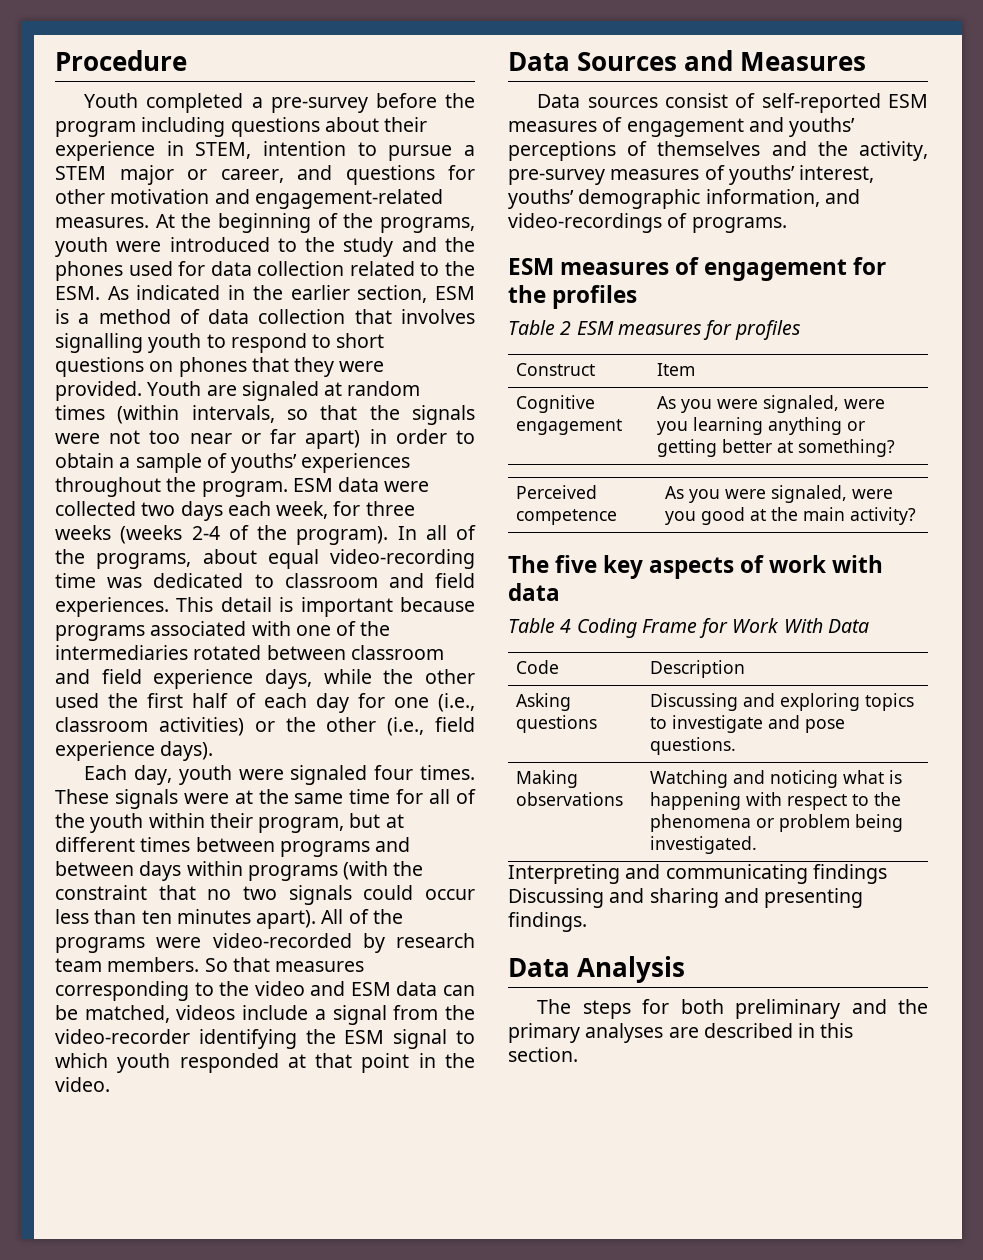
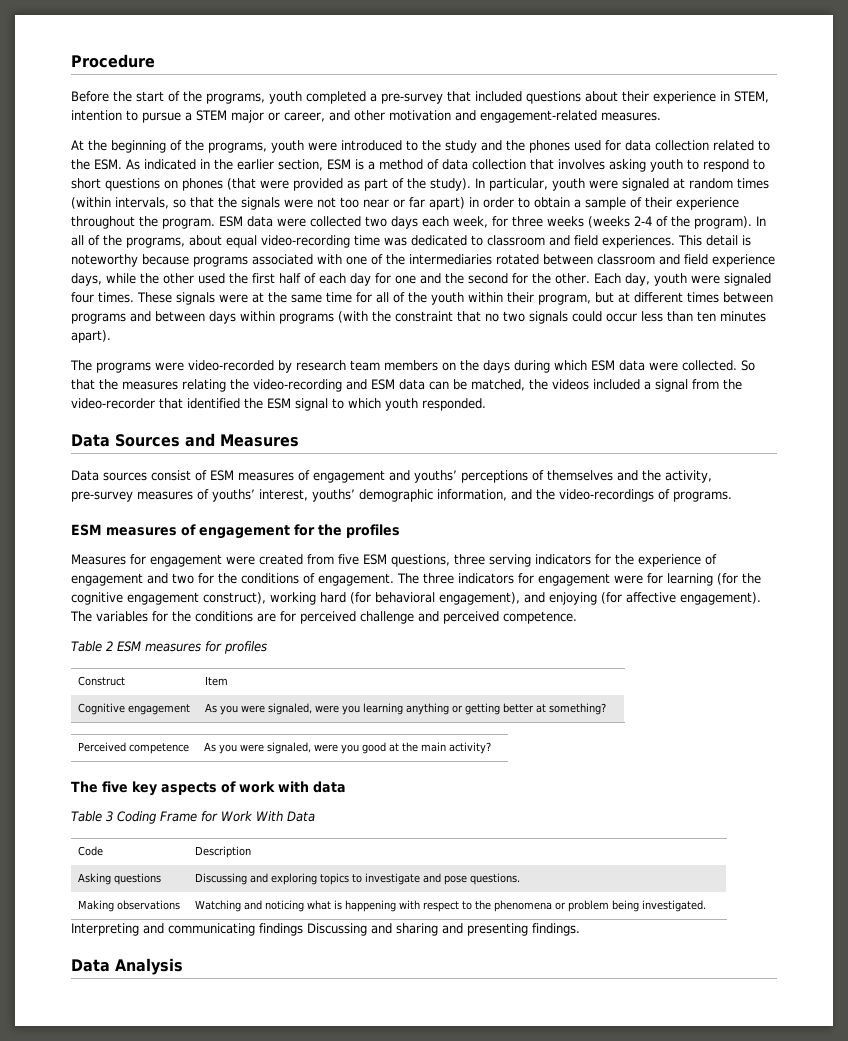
[84,93,475,113] [55,117,226,137] Youth completed a pre-survey before the program including -> [71,91,522,104] Before the start of the programs, youth completed a pre-survey that included
[345,165,475,185] questions for -> (350, 115) none
(149, 222) none -> (661, 116) //
[55,333,143,353] signalling -> [609,159,646,172] asking
[251,357,385,377] [55,381,237,401] that they were provided. Youth are -> [227,178,618,191] (that were provided as part of the study). In particular, youth were
[231,453,411,473] youths’ experiences -> [645,197,739,210] their experience
[300,597,393,617] important -> [71,254,138,267] noteworthy
[438,693,475,712] [55,717,475,736] [55,741,214,761] (i.e., classroom activities) or the other (i.e., field experience days). // -> [420,273,590,284] and the second for the other.
[321,909,403,924] All of the -> [70,360,92,371] // The
[107,957,365,972] [55,981,305,1001] members. So that measures corresponding to the video -> [384,360,755,373] [71,379,342,392] members on the days during which ESM data were collected. So that the measures relating the video-recording
[176,1005,309,1020] videos include -> [529,379,640,390] the videos included
[198,1029,297,1049] identifying -> [159,398,240,409] that identified
[179,1053,475,1073] [55,1077,110,1092] responded at that point in the video. -> [422,398,486,411] responded.
[761,93,881,113] self-reported -> (207, 475) none
(860, 196) none -> [536,489,555,500] the
(638, 297) none -> [71,554,717,567] [71,573,761,586] [71,592,761,605] [70,611,577,624] // Measures for engagement were created from five ESM questions, three serving indicators for the experience of engagement and two for the conditions of engagement. The three indicators for engagement were for learning (for the cognitive engagement construct), working hard (for behavioral engagement), and enjoying (for affective engagement). The variables for the conditions are for perceived challenge and perceived competence.
[560,619,572,633] 4 -> [105,811,113,822] 3
[537,999,928,1019] [508,1023,854,1043] [508,1047,578,1062] // The steps for both preliminary and the primary analyses are described in this section. -> (183, 966) none

